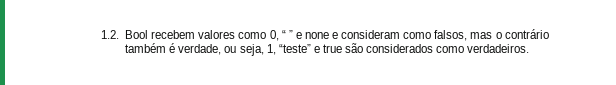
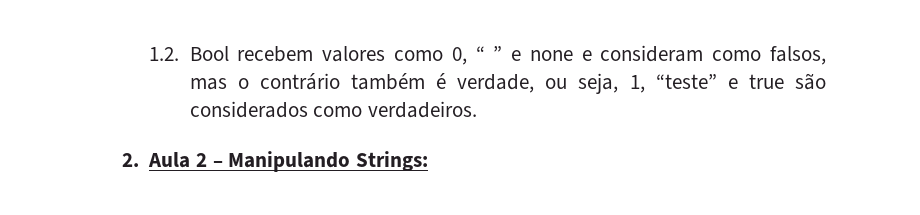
(530, 48) none -> [121,151,428,172] // 2. Aula 2 – Manipulando Strings:

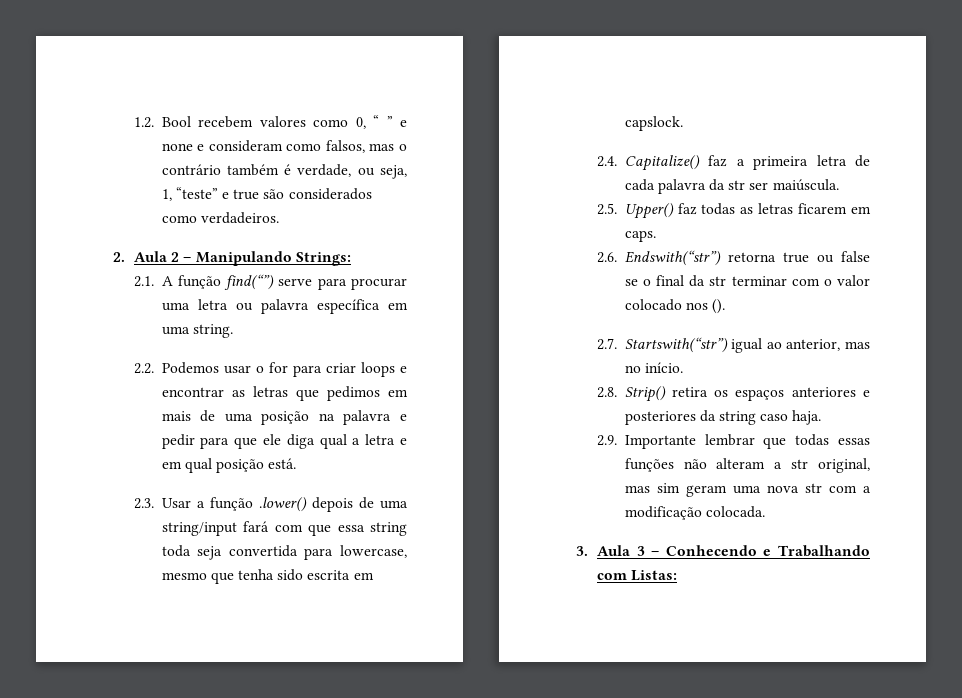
(428, 161) none -> [133,274,408,290] [161,299,408,314] [161,324,233,338] [133,362,407,377] [161,386,408,401] [161,410,407,425] [161,434,407,449] [161,458,297,473] [133,497,408,512] [161,521,407,536] [161,545,407,560] [161,569,374,584] [624,116,683,131] [596,155,870,171] [624,179,839,194] [596,203,871,219] [624,230,656,242] [596,250,870,266] [624,275,870,287] [624,299,726,314] [596,337,870,353] [624,362,683,373] [596,386,870,402] [624,410,822,425] [596,434,870,449] [624,458,870,473] [624,483,871,497] [624,506,765,520] [575,545,870,557] [596,570,678,581] // 2.1. A função find(“”) serve para procurar uma letra ou palavra específica em uma string. // 2.2. Podemos usar o for para criar loops e encontrar as letras que pedimos em mais de uma posição na palavra e pedir para que ele diga qual a letra e em qual posição está. // 2.3. Usar a função .lower() depois de uma string/input fará com que essa string toda seja convertida para lowercase, mesmo que tenha sido escrita em capslock. // 2.4. Capitalize() faz a primeira letra de cada palavra da str ser maiúscula. // 2.5. Upper() faz todas as letras ficarem em caps. // 2.6. Endswith(“str”) retorna true ou false se o final da str terminar com o valor colocado nos (). // 2.7. Startswith(“str”) igual ao anterior, mas no início. // 2.8. Strip() retira os espaços anteriores e posteriores da string caso haja. // 2.9. Importante lembrar que todas essas funções não alteram a str original, mas sim geram uma nova str com a modificação colocada. // 3. Aula 3 – Conhecendo e Trabalhando com Listas:

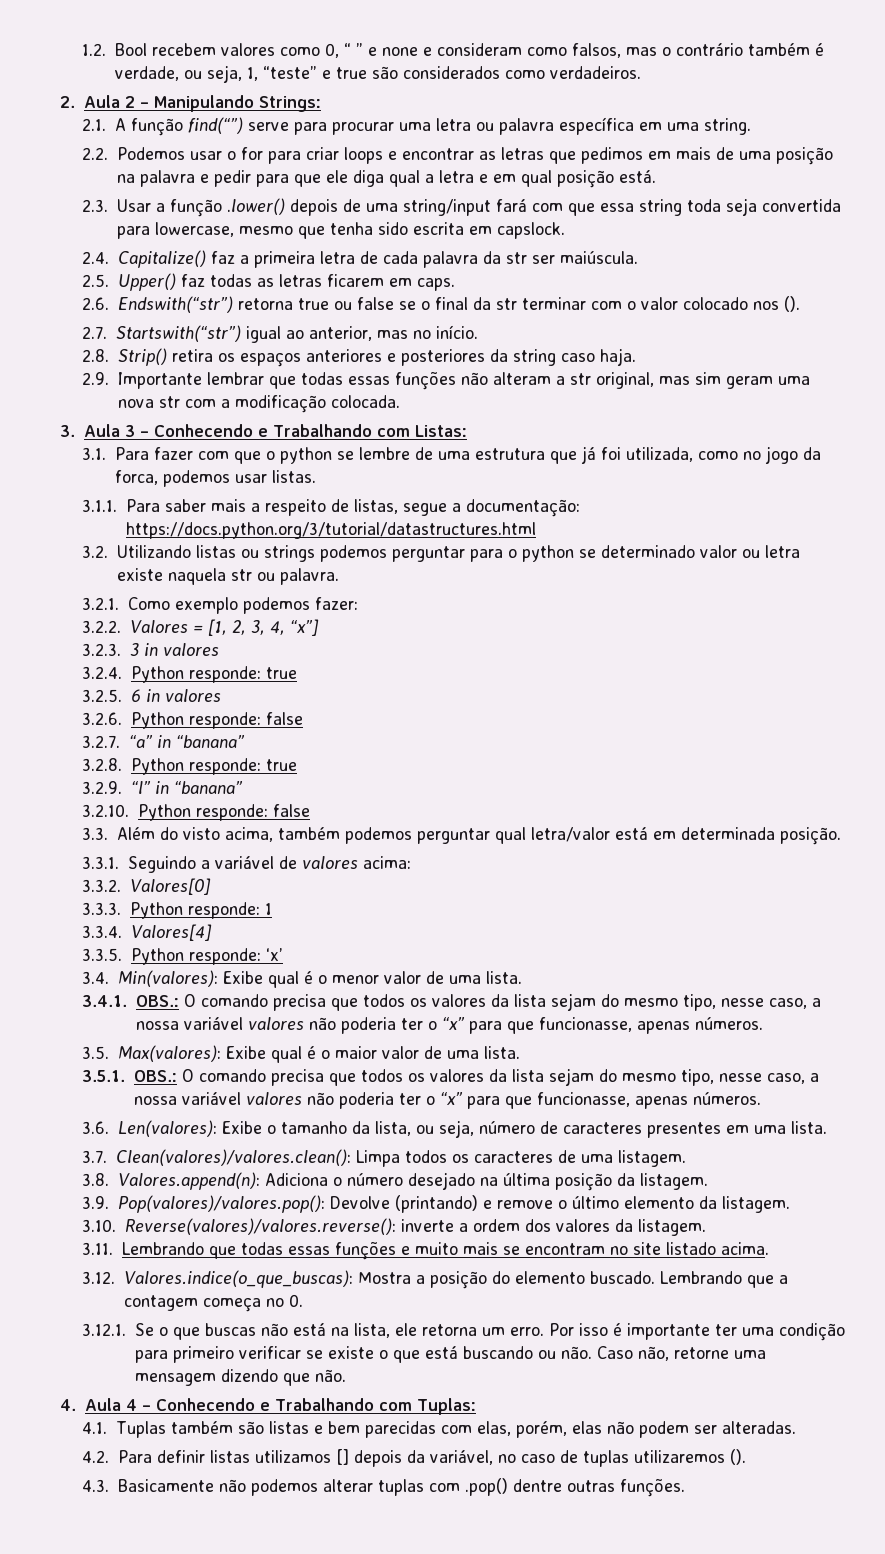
(678, 575) none -> [81,446,821,464] [114,470,316,487] [81,499,580,517] [125,522,536,539] [81,545,800,562] [116,568,339,585] [81,597,358,614] [81,619,319,636] [81,643,219,656] [81,666,297,683] [81,689,221,702] [81,712,303,729] [81,735,245,748] [81,758,297,775] [81,781,243,794] [81,804,310,821] [81,827,841,845] [81,856,411,873] [81,878,211,895] [81,902,272,919] [81,924,212,941] [81,948,283,965] [81,970,522,988] [81,993,821,1011] [135,1017,763,1034] [81,1045,520,1063] [81,1068,819,1086] [133,1092,761,1109] [81,1120,827,1138] [81,1149,686,1167] [81,1172,708,1191] [81,1195,790,1213] [81,1218,706,1236] [81,1241,769,1260] [81,1270,788,1289] [123,1294,303,1312] [81,1323,845,1341] [134,1346,766,1363] [134,1369,346,1386] [59,1398,476,1415] [81,1421,796,1438] [81,1449,746,1467] [81,1478,685,1497] // 3.1. Para fazer com que o python se lembre de uma estrutura que já foi utilizada, como no jogo da forca, podemos usar listas. // 3.1.1. Para saber mais a respeito de listas, segue a documentação: https://docs.python.org/3/tutorial/datastructures.html // 3.2. Utilizando listas ou strings podemos perguntar para o python se determinado valor ou letra existe naquela str ou palavra. // 3.2.1. Como exemplo podemos fazer: // 3.2.2. Valores = [1, 2, 3, 4, “x”] // 3.2.3. 3 in valores // 3.2.4. Python responde: true // 3.2.5. 6 in valores // 3.2.6. Python responde: false // 3.2.7. “a” in “banana” // 3.2.8. Python responde: true // 3.2.9. “l” in “banana” // 3.2.10. Python responde: false // 3.3. Além do visto acima, também podemos perguntar qual letra/valor está em determinada posição. // 3.3.1. Seguindo a variável de valores acima: // 3.3.2. Valores[0] // 3.3.3. Python responde: 1 // 3.3.4. Valores[4] // 3.3.5. Python responde: ‘x’ // 3.4. Min(valores): Exibe qual é o menor valor de uma lista. // 3.4.1. OBS.: O comando precisa que todos os valores da lista sejam do mesmo tipo, nesse caso, a nossa variável valores não poderia ter o “x” para que funcionasse, apenas números. // 3.5. Max(valores): Exibe qual é o maior valor de uma lista. // 3.5.1. OBS.: O comando precisa que todos os valores da lista sejam do mesmo tipo, nesse caso, a nossa variável valores não poderia ter o “x” para que funcionasse, apenas números. // 3.6. Len(valores): Exibe o tamanho da lista, ou seja, número de caracteres presentes em uma lista. // 3.7. Clean(valores)/valores.clean(): Limpa todos os caracteres de uma listagem. // 3.8. Valores.append(n): Adiciona o número desejado na última posição da listagem. // 3.9. Pop(valores)/valores.pop(): Devolve (printando) e remove o último elemento da listagem. // 3.10. Reverse(valores)/valores.reverse(): inverte a ordem dos valores da listagem. // 3.11. Lembrando que todas essas funções e muito mais se encontram no site listado acima. // 3.12. Valores.indice(o_que_buscas): Mostra a posição do elemento buscado. Lembrando que a contagem começa no 0. // 3.12.1. Se o que buscas não está na lista, ele retorna um erro. Por isso é importante ter uma condição para primeiro verificar se existe o que está buscando ou não. Caso não, retorne uma mensagem dizendo que não. // 4. Aula 4 – Conhecendo e Trabalhando com Tuplas: // 4.1. Tuplas também são listas e bem parecidas com elas, porém, elas não podem ser alteradas. // 4.2. Para definir listas utilizamos [] depois da variável, no caso de tuplas utilizaremos (). // 4.3. Basicamente não podemos alterar tuplas com .pop() dentre outras funções.

